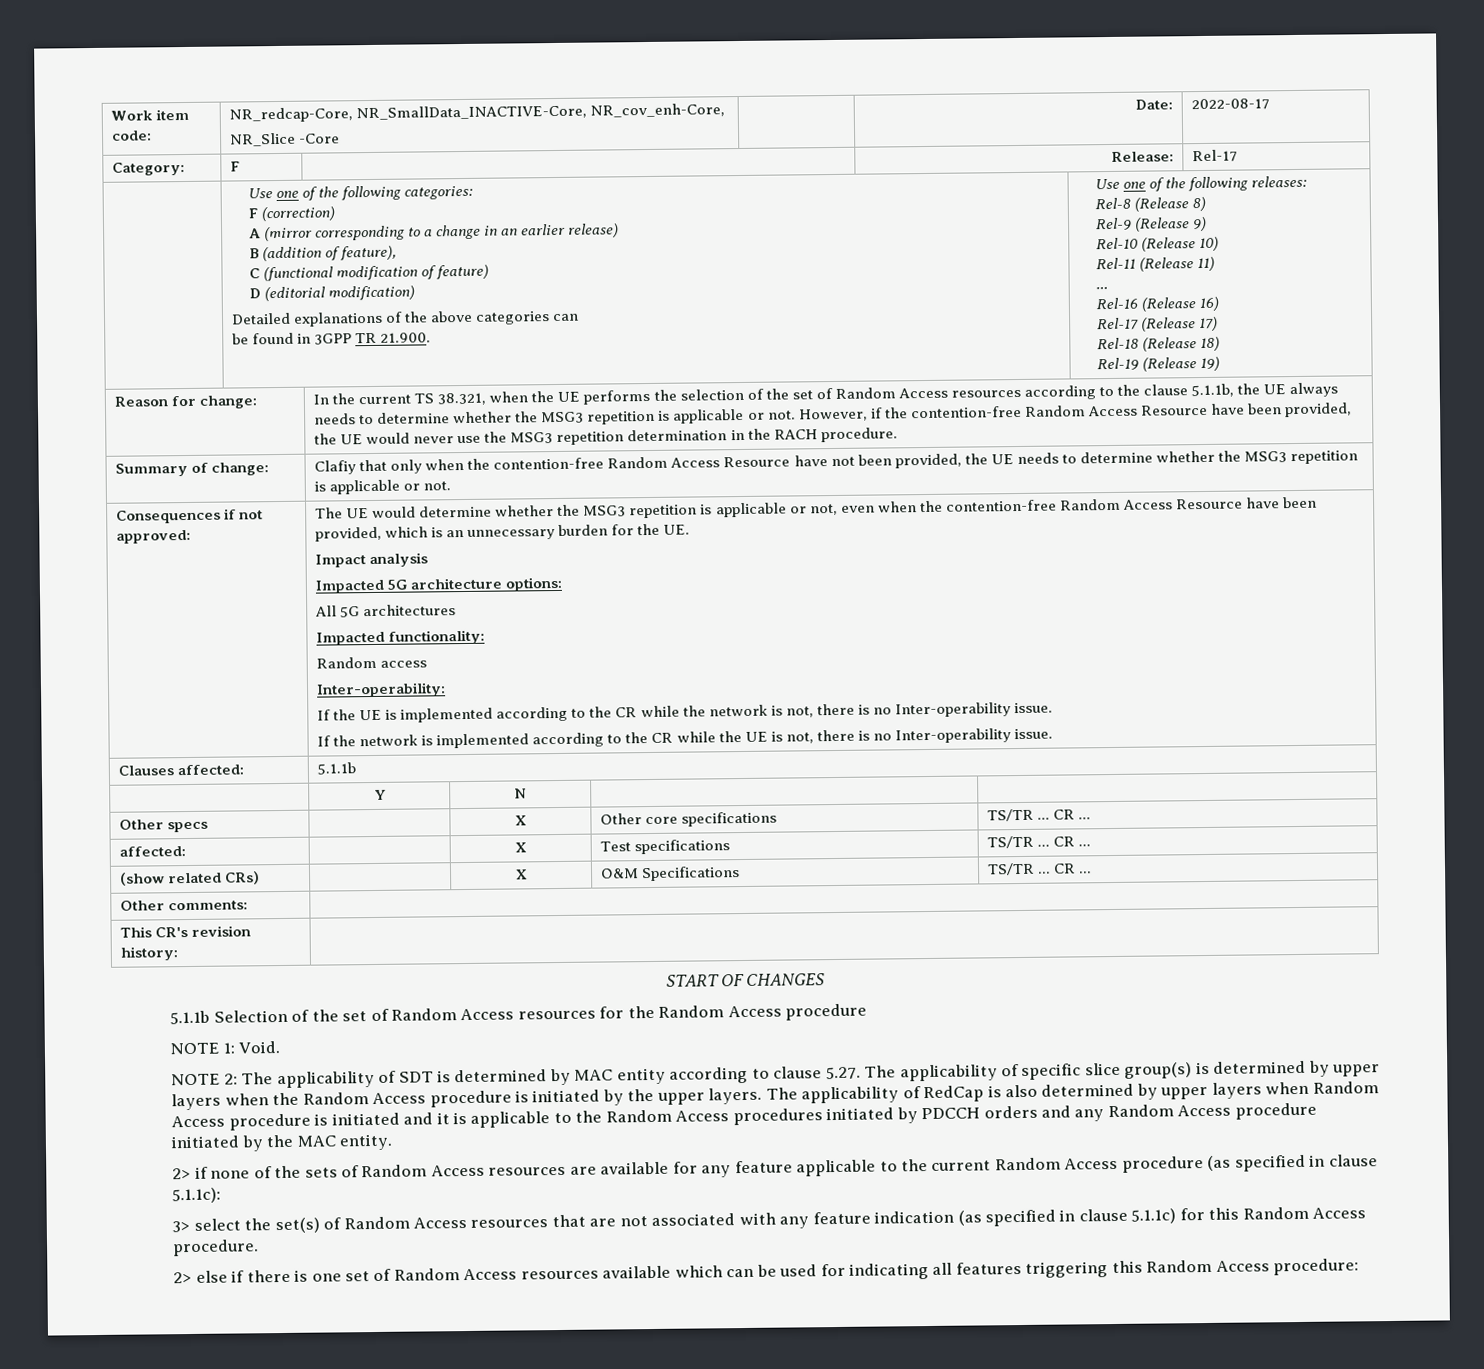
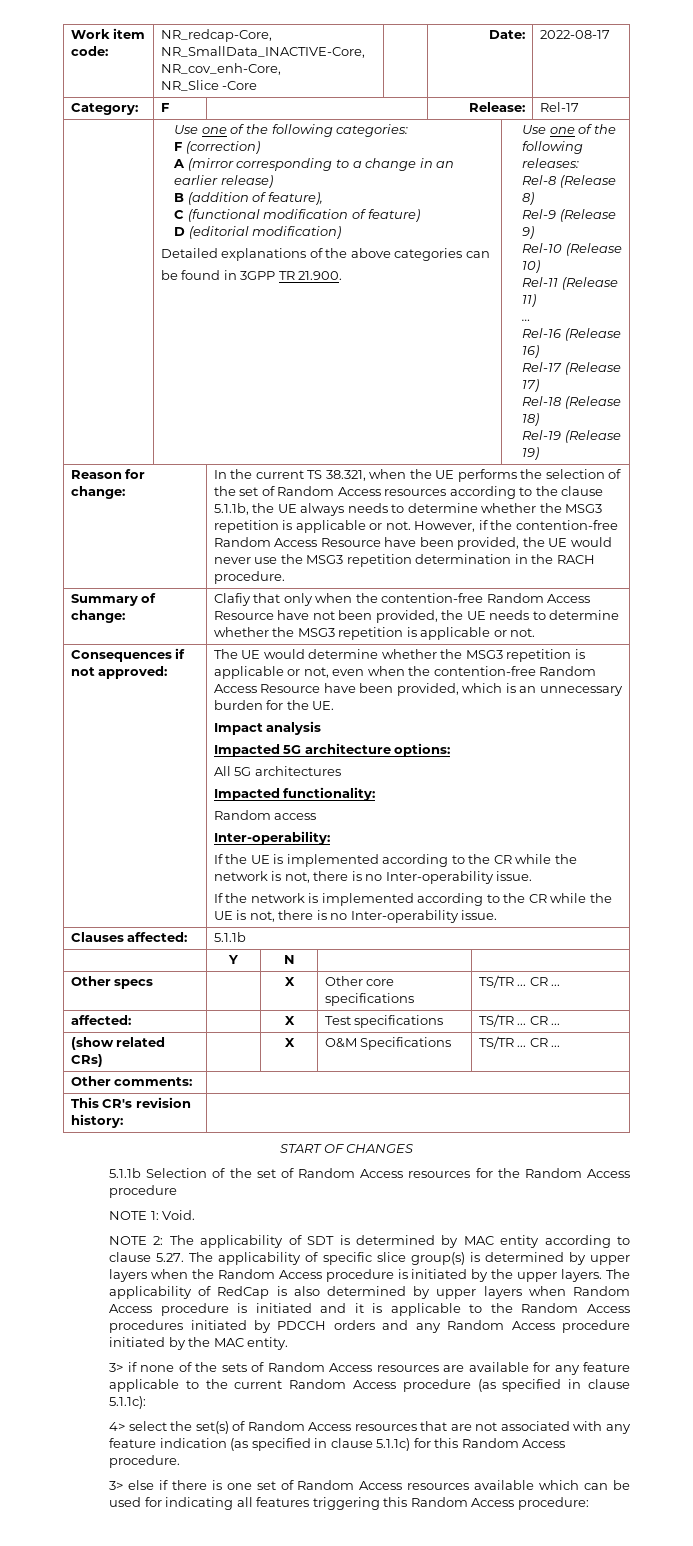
[172,1167,192,1180] 2> -> [109,1363,124,1372] 3>
[172,1220,191,1233] 3> -> [109,1422,126,1431] 4>
[173,1271,193,1284] 2> -> [109,1481,124,1490] 3>

